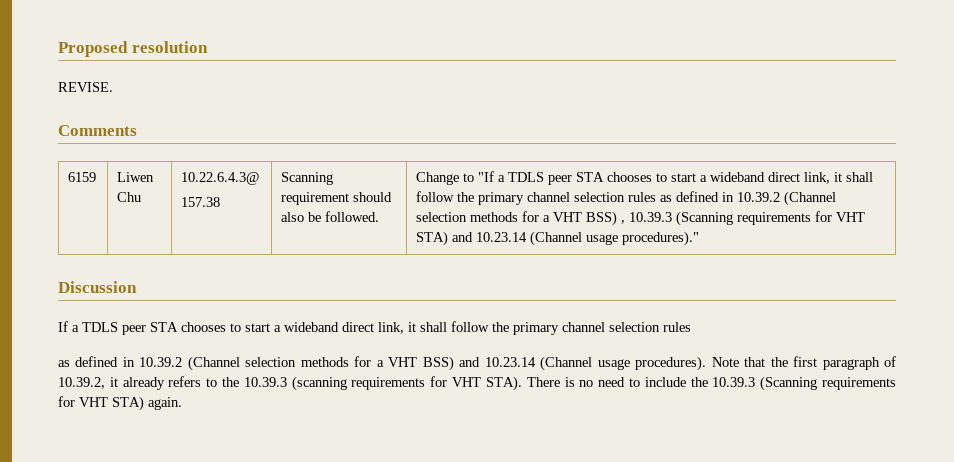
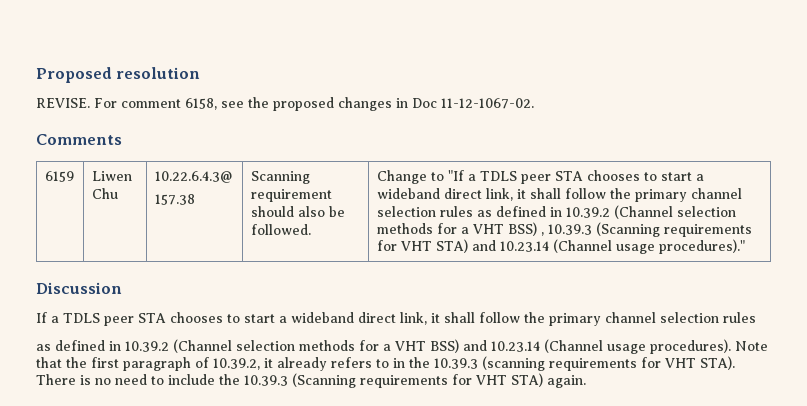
(113, 87) none -> [94,97,534,111] For comment 6158, see the proposed changes in Doc 11-12-1067-02.
(218, 382) none -> [393,358,405,368] in

